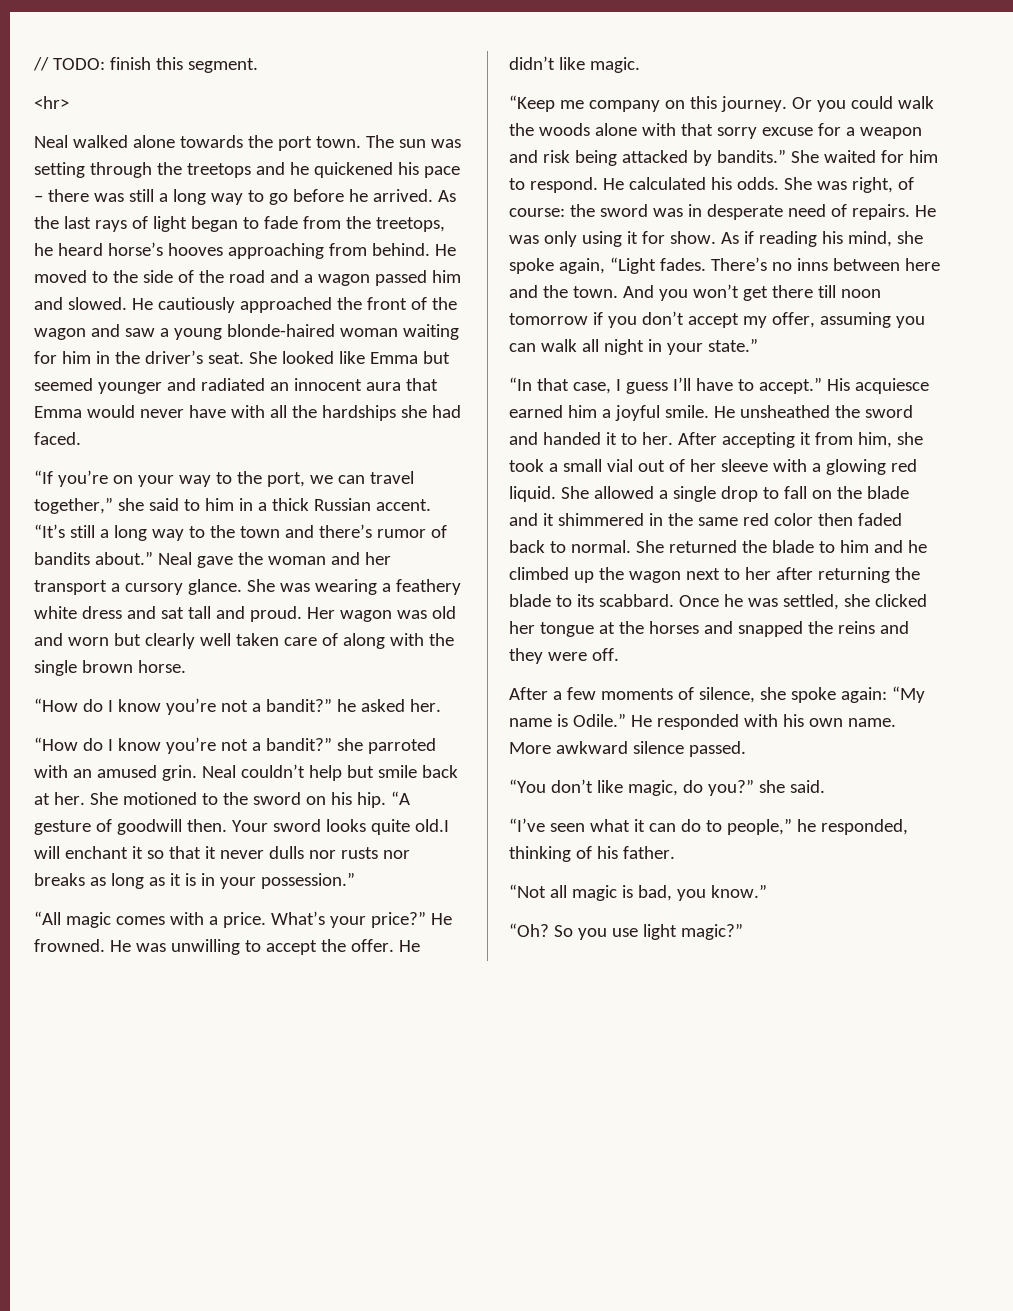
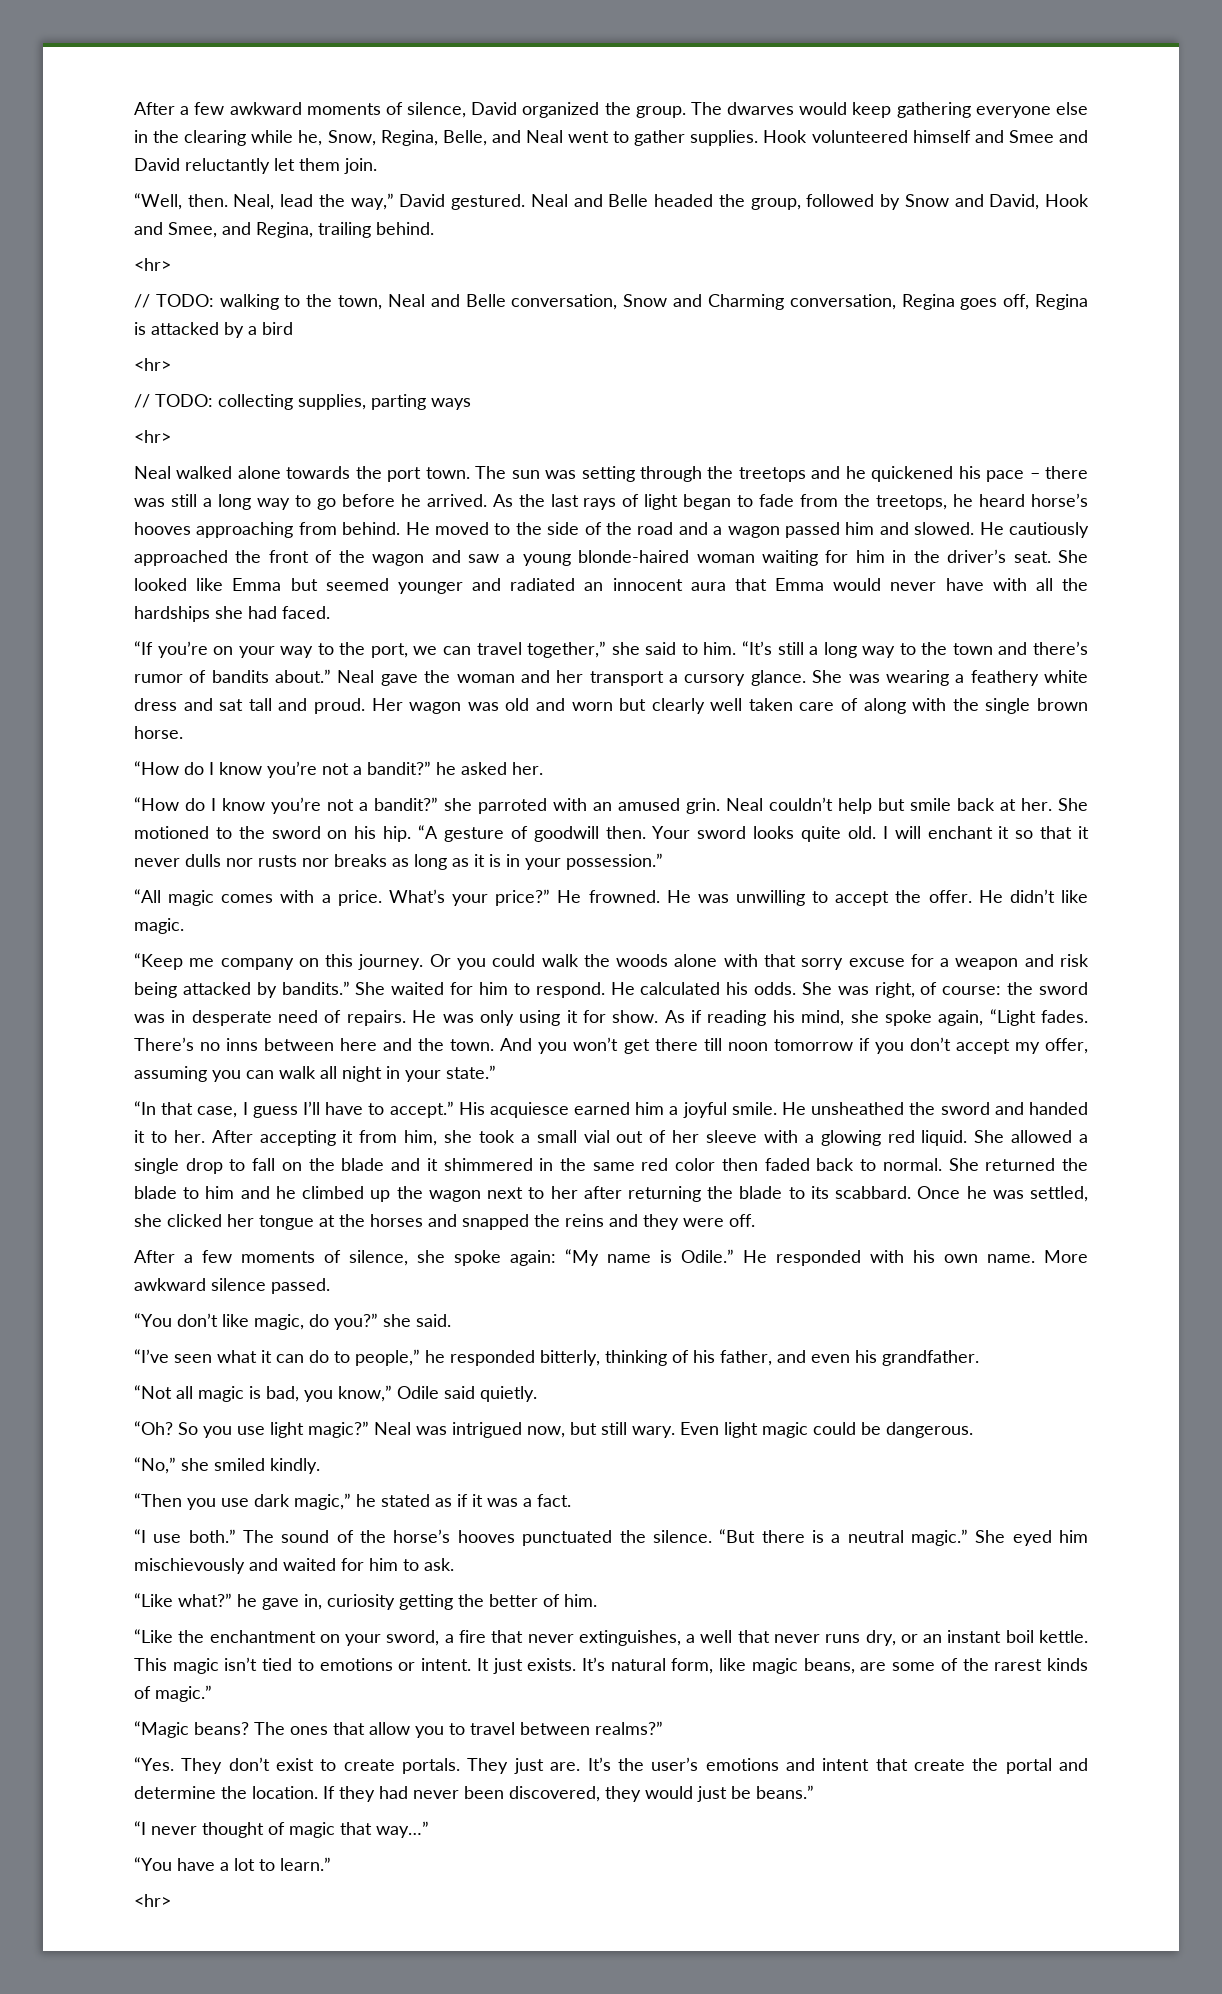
[33,57,258,73] // TODO: finish this segment. -> [134,102,1088,118] [134,130,1088,146] [134,158,377,174] [134,193,1089,210] [134,222,434,238] [134,258,171,271] [134,294,1089,310] [134,322,293,338] [134,358,171,371] [134,394,471,410] After a few awkward moments of silence, David organized the group. The dwarves would keep gathering everyone else in the clearing while he, Snow, Regina, Belle, and Neal went to gather supplies. Hook volunteered himself and Smee and David reluctantly let them join. // “Well, then. Neal, lead the way,” David gestured. Neal and Belle headed the group, followed by Snow and David, Hook and Smee, and Regina, trailing behind. // <hr> // // TODO: walking to the town, Neal and Belle conversation, Snow and Charming conversation, Regina goes off, Regina is attacked by a bird // <hr> // // TODO: collecting supplies, parting ways
[204,498,431,511] him in a thick Russian accent. -> [703,642,737,655] him.
[414,819,449,832] old.I -> [847,826,888,839] old. I
[820,819,908,835] responded, -> [450,1350,600,1366] responded bitterly,
[622,846,675,859] father. -> [720,1350,979,1366] father, and even his grandfather.
[710,884,767,898] know.” -> [338,1385,537,1402] know,” Odile said quietly.
(743, 931) none -> [374,1422,973,1438] [134,1457,320,1474] [134,1493,571,1510] [134,1529,1089,1546] [134,1558,454,1574] [134,1593,597,1610] [134,1629,1089,1646] [134,1657,1089,1674] [134,1685,212,1702] [134,1721,663,1738] [134,1757,1089,1774] [134,1785,814,1802] [134,1821,429,1838] [134,1857,331,1871] [134,1894,171,1907] Neal was intrigued now, but still wary. Even light magic could be dangerous. // “No,” she smiled kindly. // “Then you use dark magic,” he stated as if it was a fact. // “I use both.” The sound of the horse’s hooves punctuated the silence. “But there is a neutral magic.” She eyed him mischievously and waited for him to ask. // “Like what?” he gave in, curiosity getting the better of him. // “Like the enchantment on your sword, a fire that never extinguishes, a well that never runs dry, or an instant boil kettle. This magic isn’t tied to emotions or intent. It just exists. It’s natural form, like magic beans, are some of the rarest kinds of magic.” // “Magic beans? The ones that allow you to travel between realms?” // “Yes. They don’t exist to create portals. They just are. It’s the user’s emotions and intent that create the portal and determine the location. If they had never been discovered, they would just be beans.” // “I never thought of magic that way…” // “You have a lot to learn.” // <hr>

